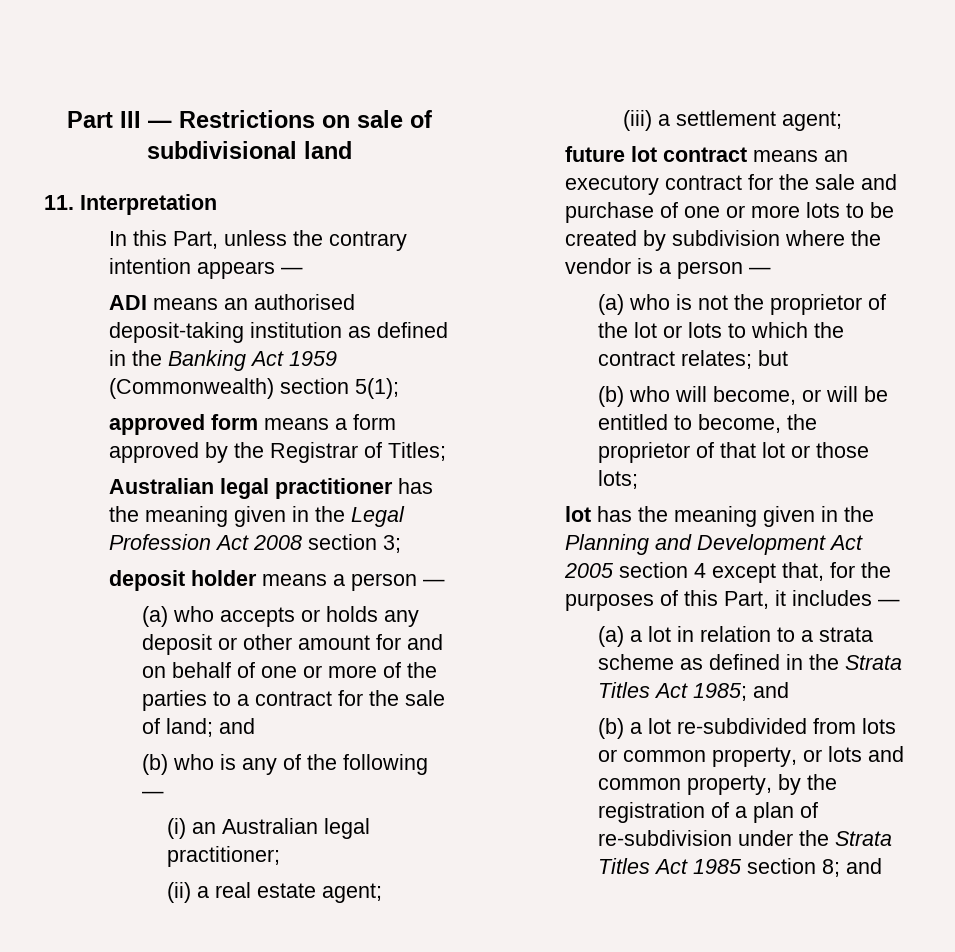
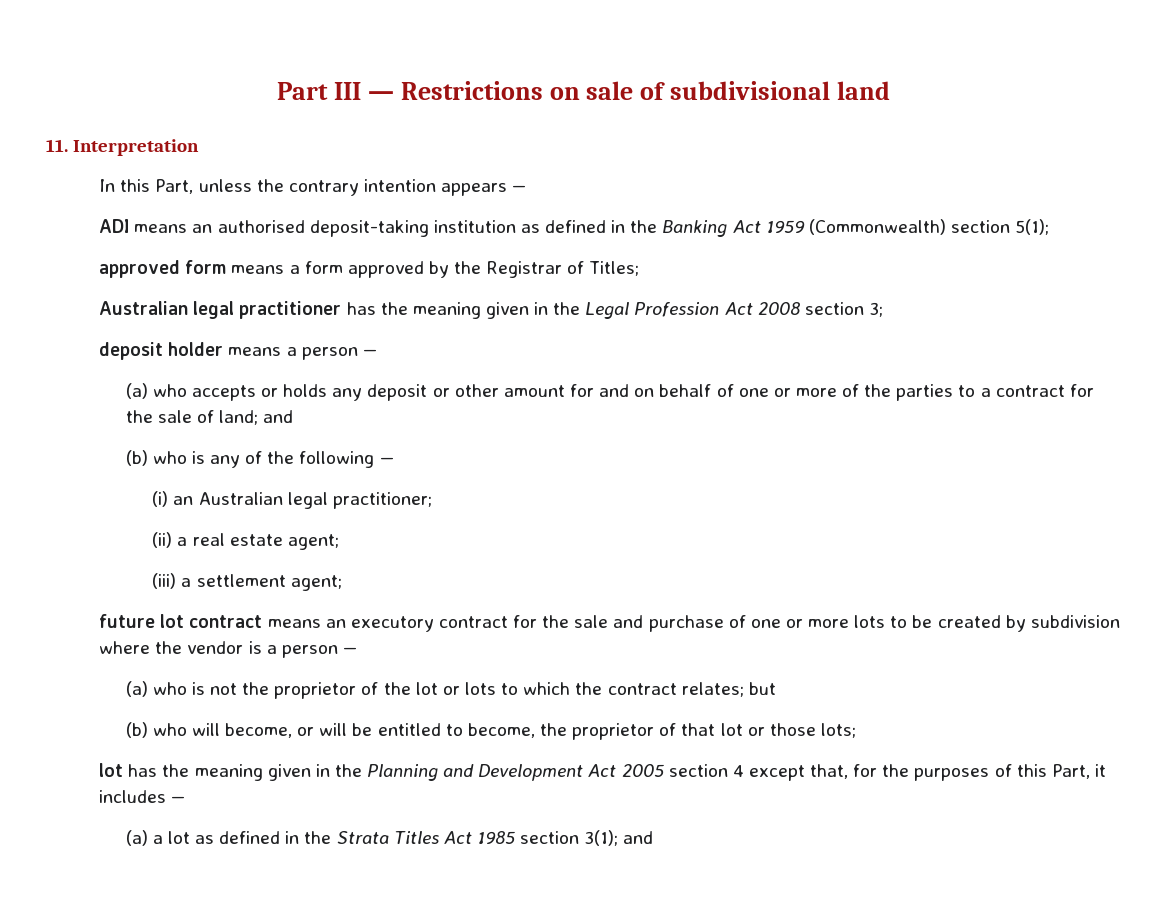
[677,626,874,642] [598,654,675,670] in relation to a strata scheme -> (190, 837) none
[693,682,790,701] [598,718,897,739] [598,746,905,767] [598,774,838,795] [598,802,819,823] [598,830,893,846] [598,858,689,874] 1985; and // (b) a lot re-subdivided from lots or common property, or lots and common property, by the registration of a plan of re-subdivision under the Strata Titles Act -> (472, 837) none
[822,859,841,877] 8; -> [584,830,619,846] 3(1);

